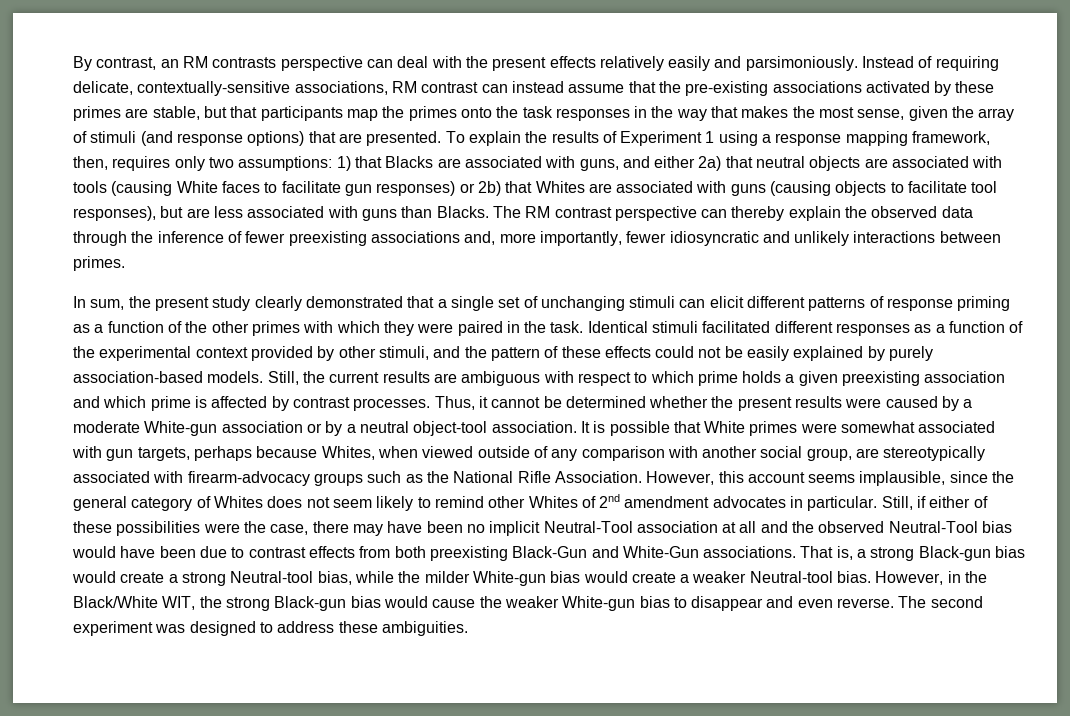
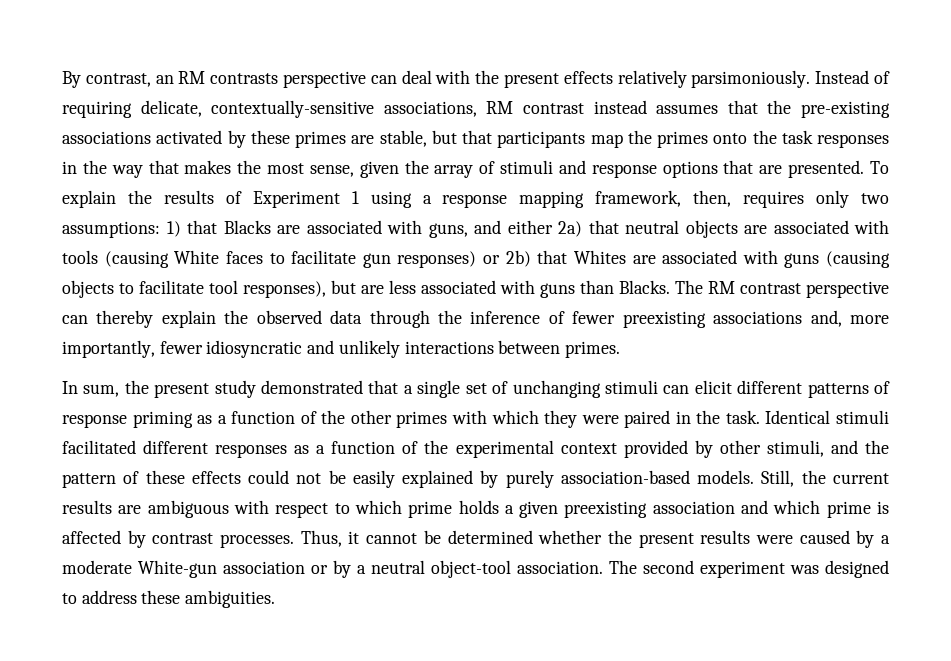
[668,56,742,71] easily and -> (687, 79) none
[481,81,625,93] can instead assume -> [593,100,719,114] instead assumes
[140,131,305,146] (and response options) -> [558,160,718,178] and response options
[254,296,302,311] clearly -> (256, 389) none
[580,421,996,436] [72,446,986,461] [73,471,1015,486] [73,494,988,511] [73,521,1013,536] [72,546,1026,561] [72,571,988,586] [73,596,895,611] It is possible that White primes were somewhat associated with gun targets, perhaps because Whites, when viewed outside of any comparison with another social group, are stereotypically associated with firearm-advocacy groups such as the National Rifle Association. However, this account seems implausible, since the general category of Whites does not seem likely to remind other Whites of 2nd amendment advocates in particular. Still, if either of these possibilities were the case, there may have been no implicit Neutral-Tool association at all and the observed Neutral-Tool bias would have been due to contrast effects from both preexisting Black-Gun and White-Gun associations. That is, a strong Black-gun bias would create a strong Neutral-tool bias, while the milder White-gun bias would create a weaker Neutral-tool bias. However, in the Black/White WIT, the strong Black-gun bias would cause the weaker White-gun bias to disappear and even reverse. -> (603, 567) none

